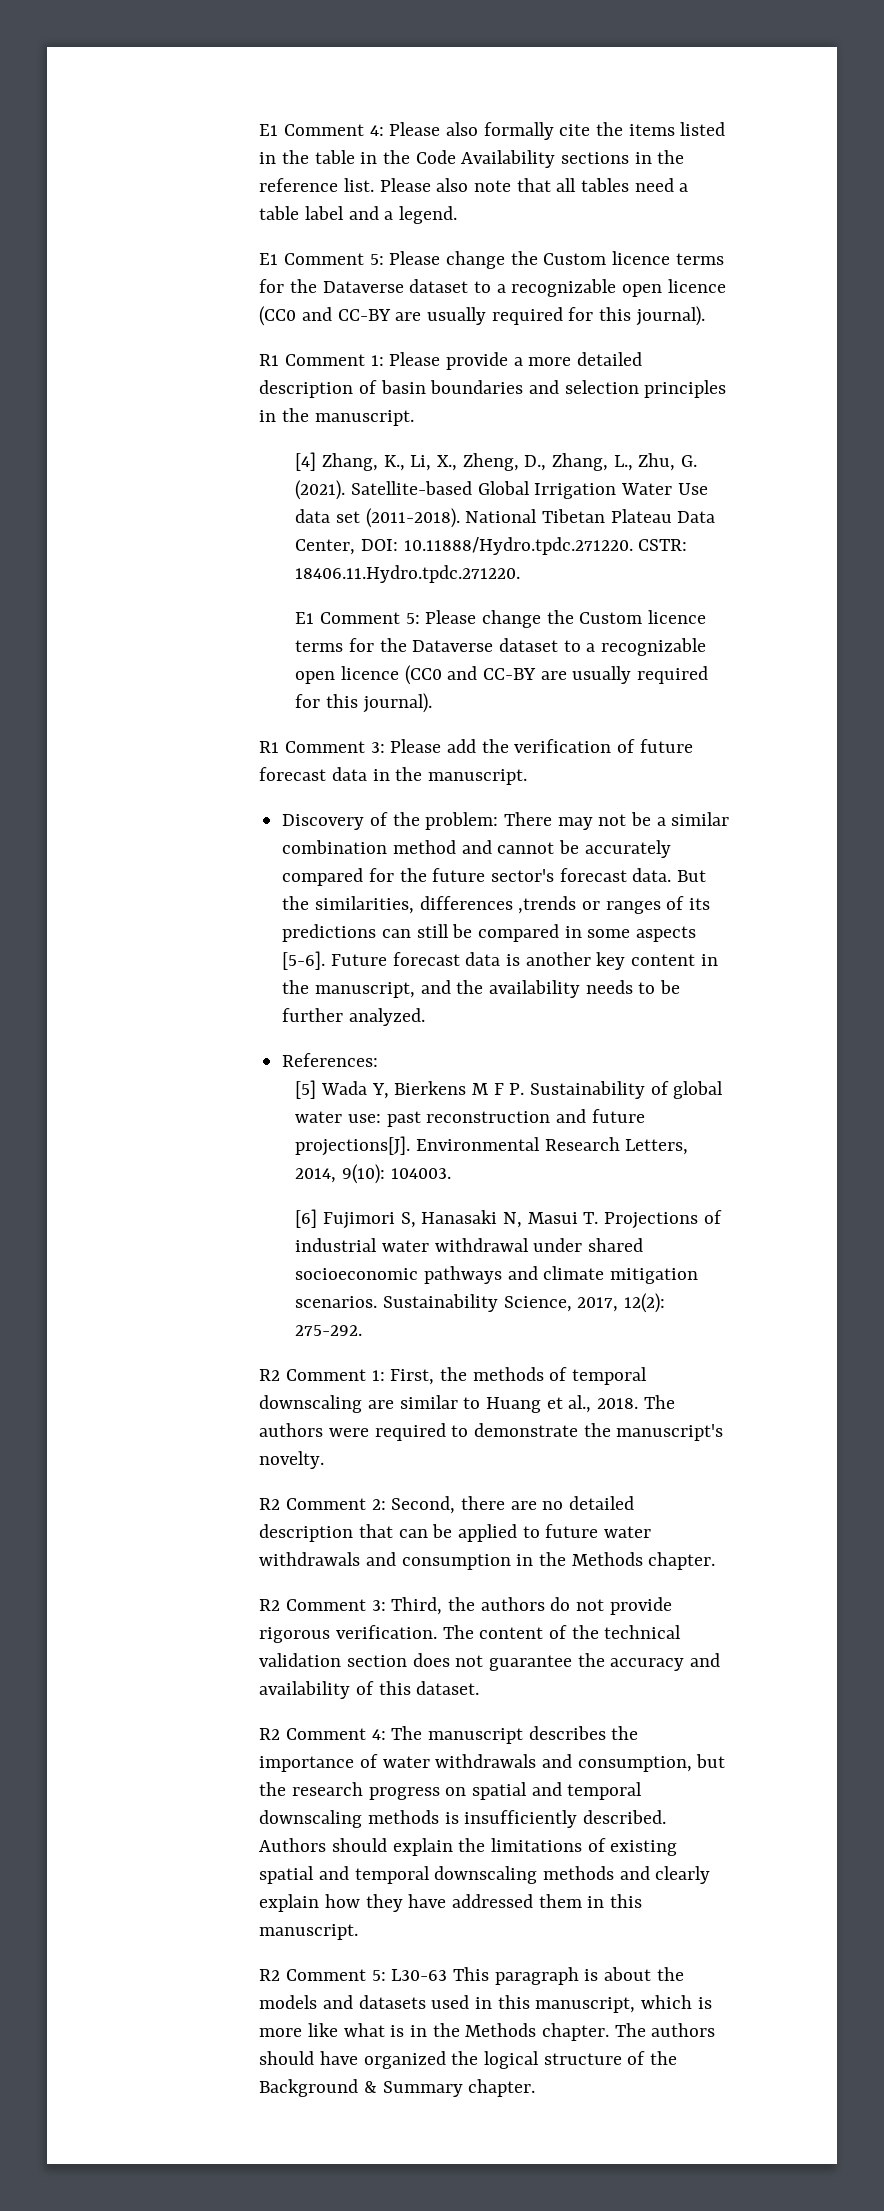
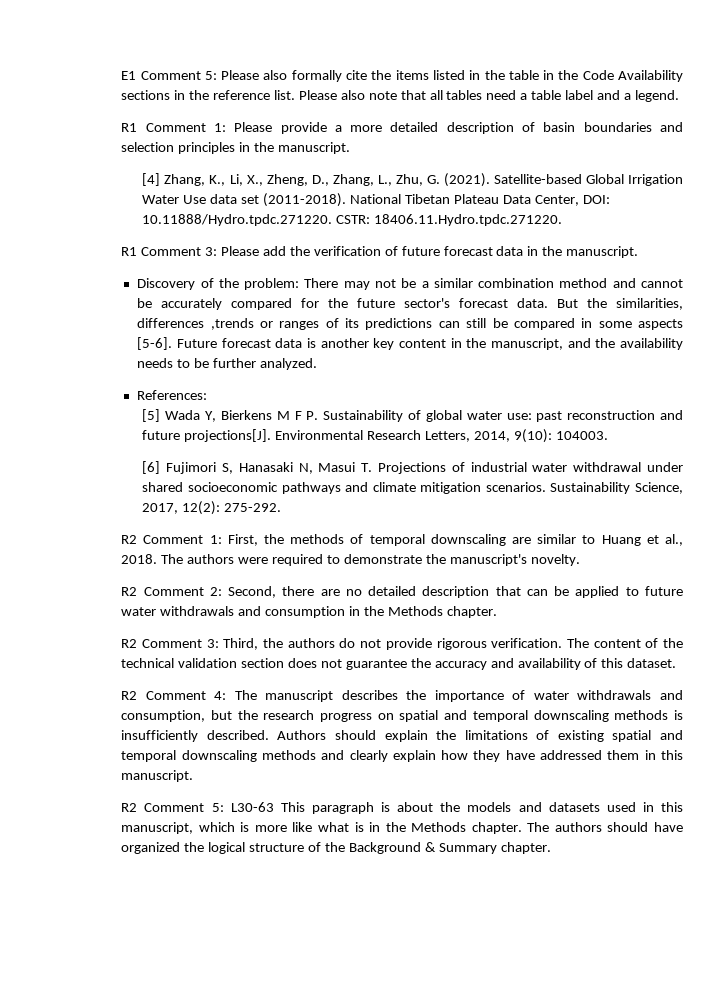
[259,124,384,136] E1 Comment 4: -> [121,71,217,80] E1 Comment 5:
[259,251,724,269] [259,279,726,297] [259,306,705,326] // E1 Comment 5: Please change the Custom licence terms for the Dataverse dataset to a recognizable open licence (CC0 and CC-BY are usually required for this journal). -> (679, 96) none
[295,610,706,628] [295,638,706,656] [295,665,708,685] [295,693,432,713] // E1 Comment 5: Please change the Custom licence terms for the Dataverse dataset to a recognizable open licence (CC0 and CC-BY are usually required for this journal). -> (563, 220) none

